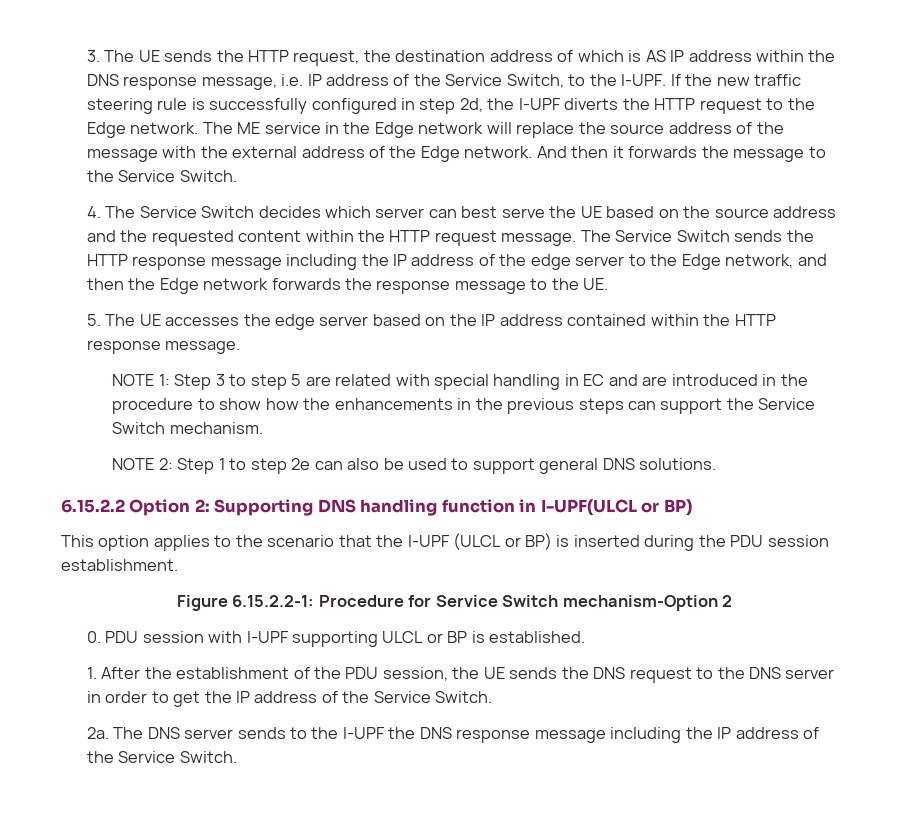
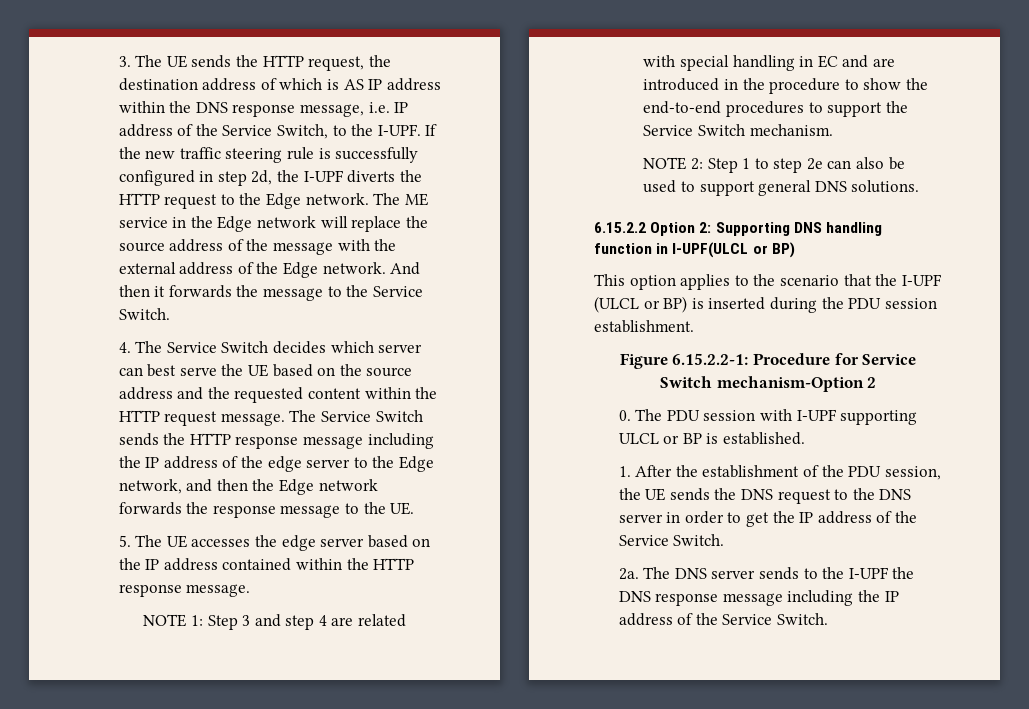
[229,374,302,390] to step 5 -> [254,614,327,630] and step 4
[265,398,657,414] how the enhancements in the previous steps can -> [905,78,928,90] [643,101,823,117] the end-to-end procedures to
(101, 637) none -> [635,409,663,421] The

